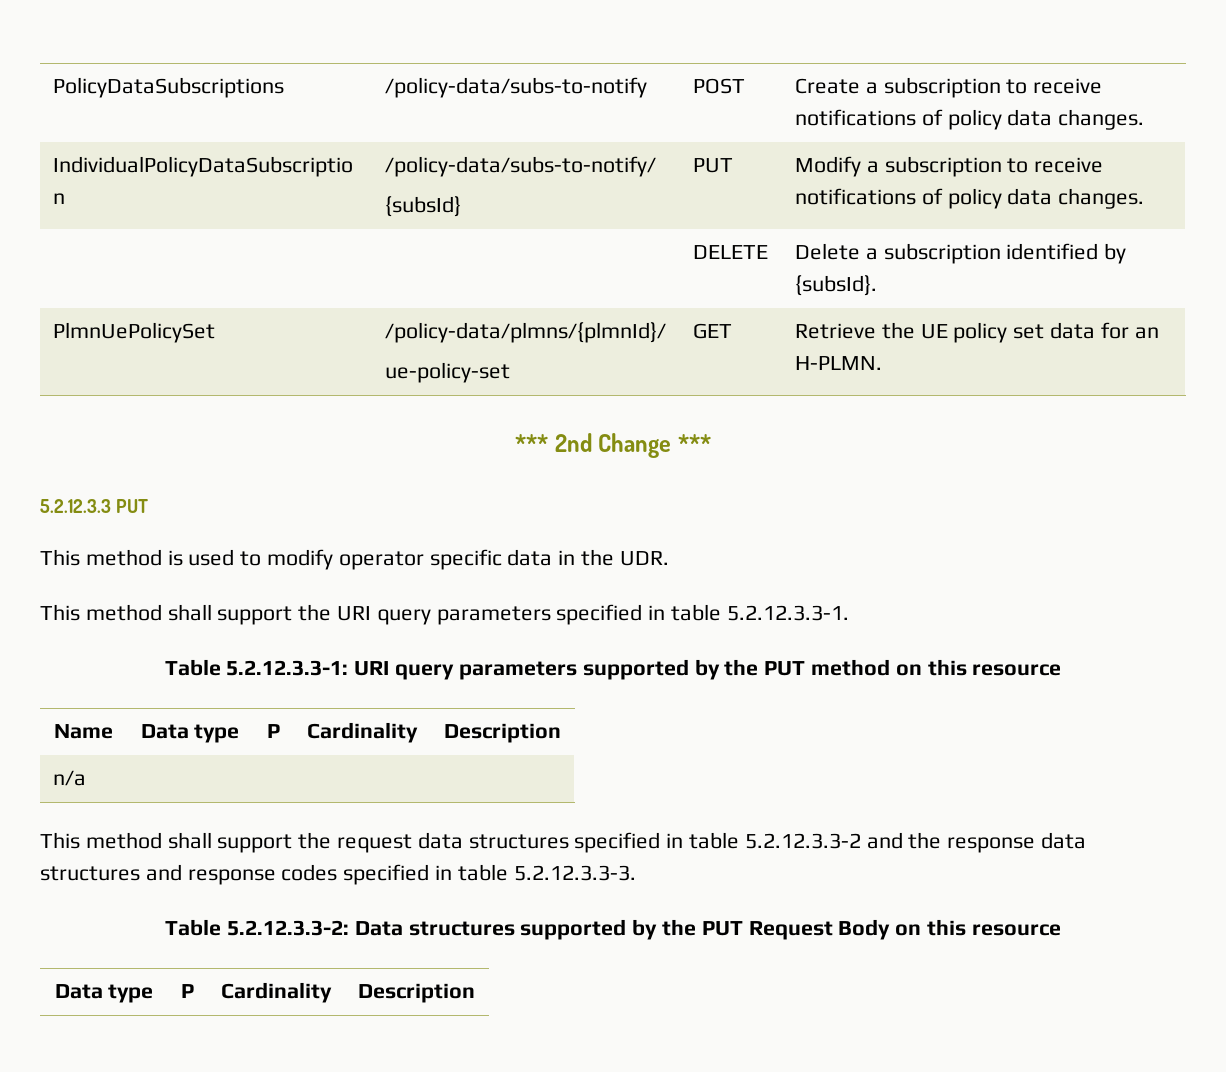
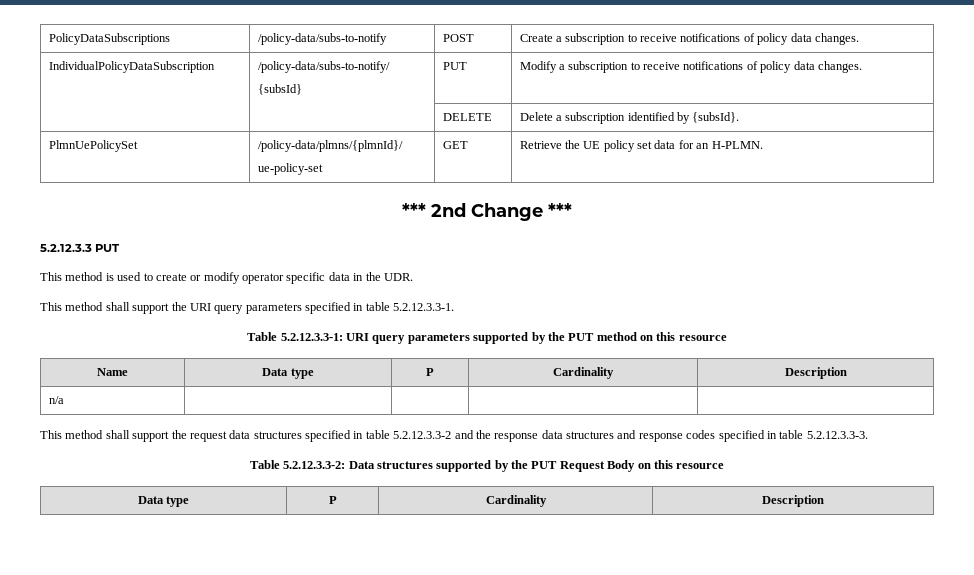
(262, 558) none -> [155,273,202,281] create or

